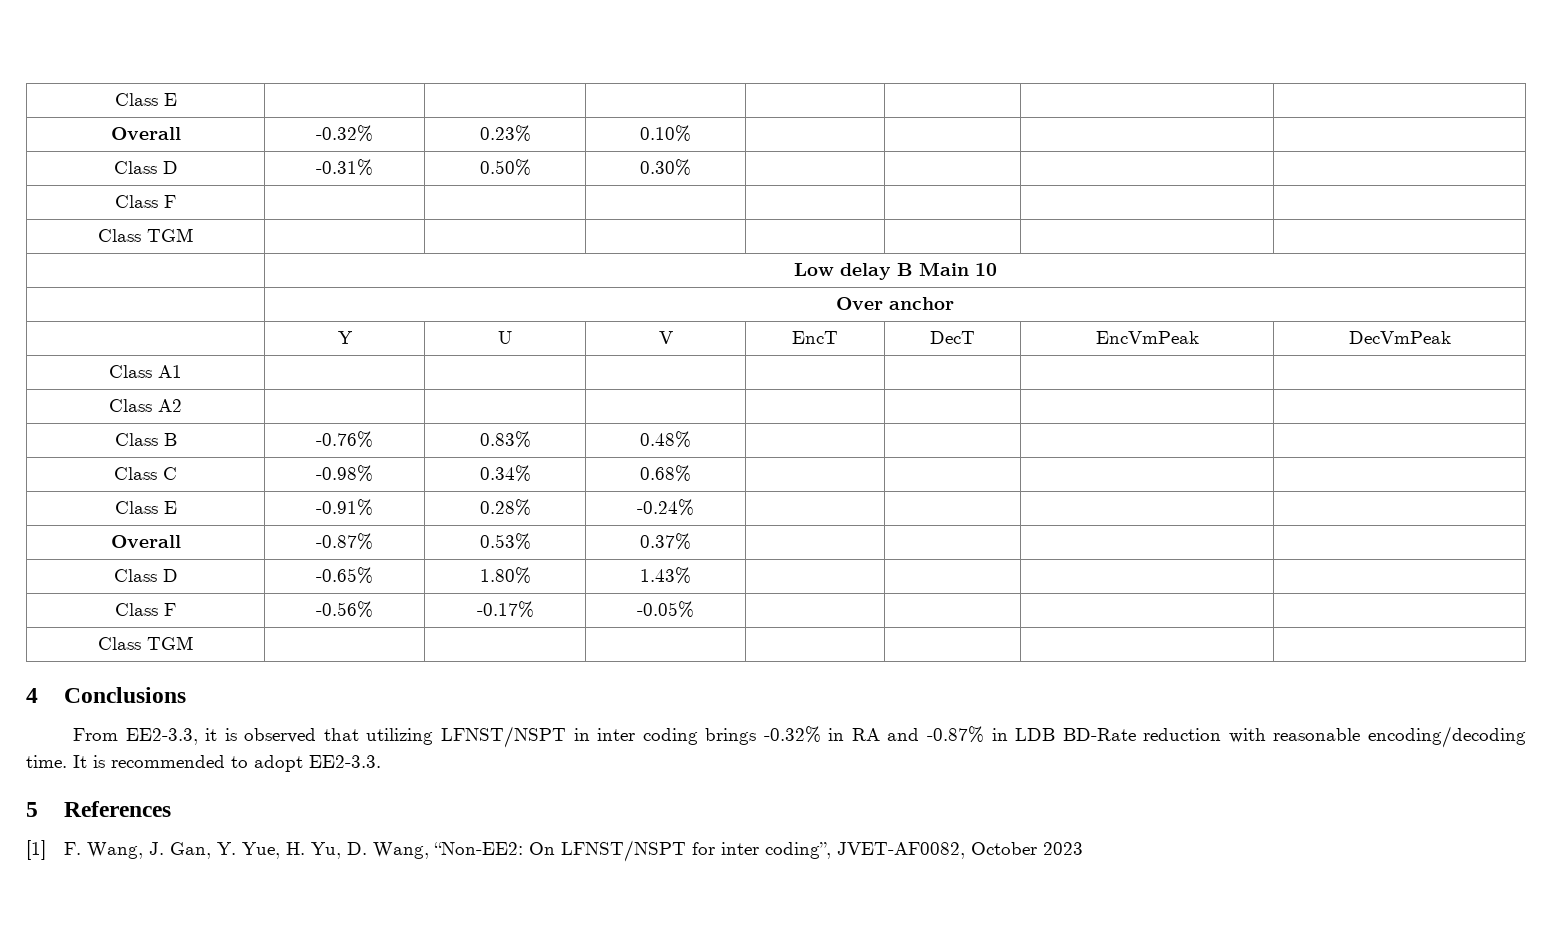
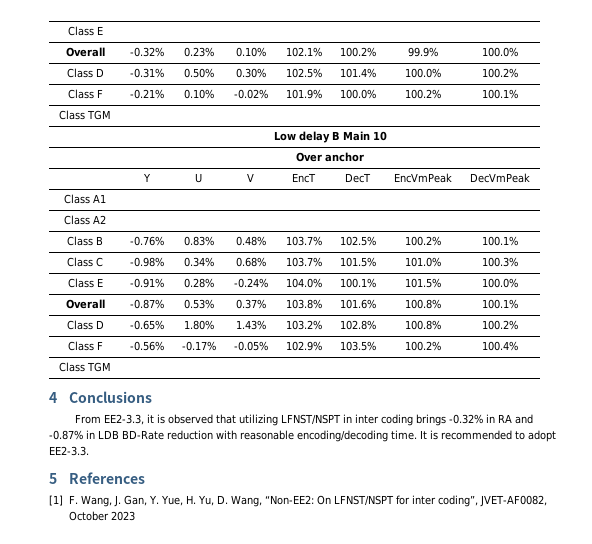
(691, 133) | | | -> [285,47,322,57] [339,47,376,57] [407,47,438,57] [482,47,518,57] 102.1% | 100.2% | 99.9% | 100.0%
[115,195,176,208] | | | // Class F | | | | | | | -> [285,68,322,78] [339,68,376,78] [404,68,441,78] [482,68,518,78] [67,89,103,99] [129,89,164,99] [183,89,214,99] [233,89,268,99] [285,89,322,99] [339,89,376,99] [404,89,441,99] [482,89,518,99] 102.5% | 101.4% | 100.0% | 100.2% // Class F | -0.21% | 0.10% | -0.02% | 101.9% | 100.0% | 100.2% | 100.1%
(691, 439) | | | -> [285,236,322,246] [339,236,376,246] [404,236,441,246] [482,236,518,246] 103.7% | 102.5% | 100.2% | 100.1%
(691, 473) | | | -> [285,257,322,267] [339,257,376,267] [404,257,441,267] [482,257,518,267] 103.7% | 101.5% | 101.0% | 100.3%
(694, 507) | | | -> [285,278,322,288] [339,278,376,288] [404,278,441,288] [482,278,518,288] 104.0% | 100.1% | 101.5% | 100.0%
(691, 541) | | | -> [285,299,322,309] [339,299,376,309] [404,299,441,309] [482,299,518,309] 103.8% | 101.6% | 100.8% | 100.1%
(691, 575) | | | -> [285,320,322,330] [339,320,376,330] [404,320,441,330] [482,320,518,330] 103.2% | 102.8% | 100.8% | 100.2%
(694, 609) | | | -> [285,341,322,351] [339,341,376,351] [404,341,441,351] [482,341,518,351] 102.9% | 103.5% | 100.2% | 100.4%

